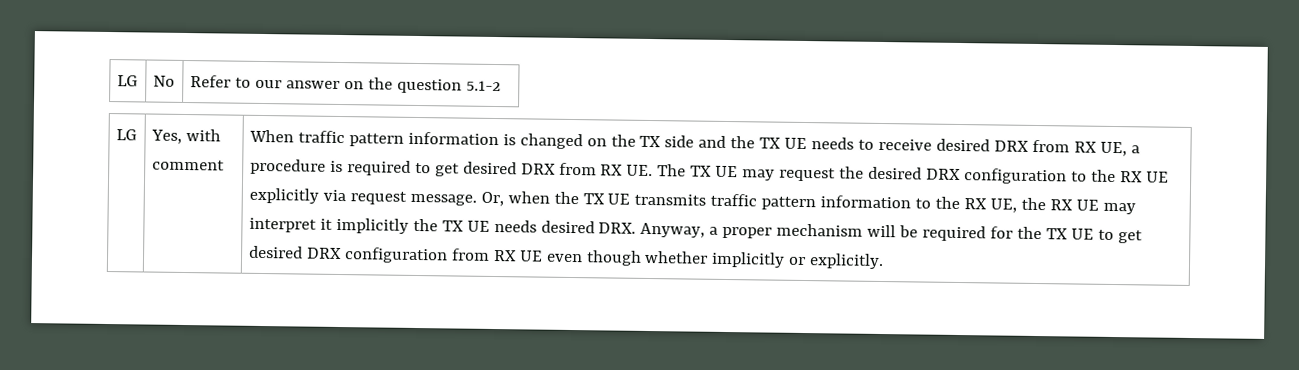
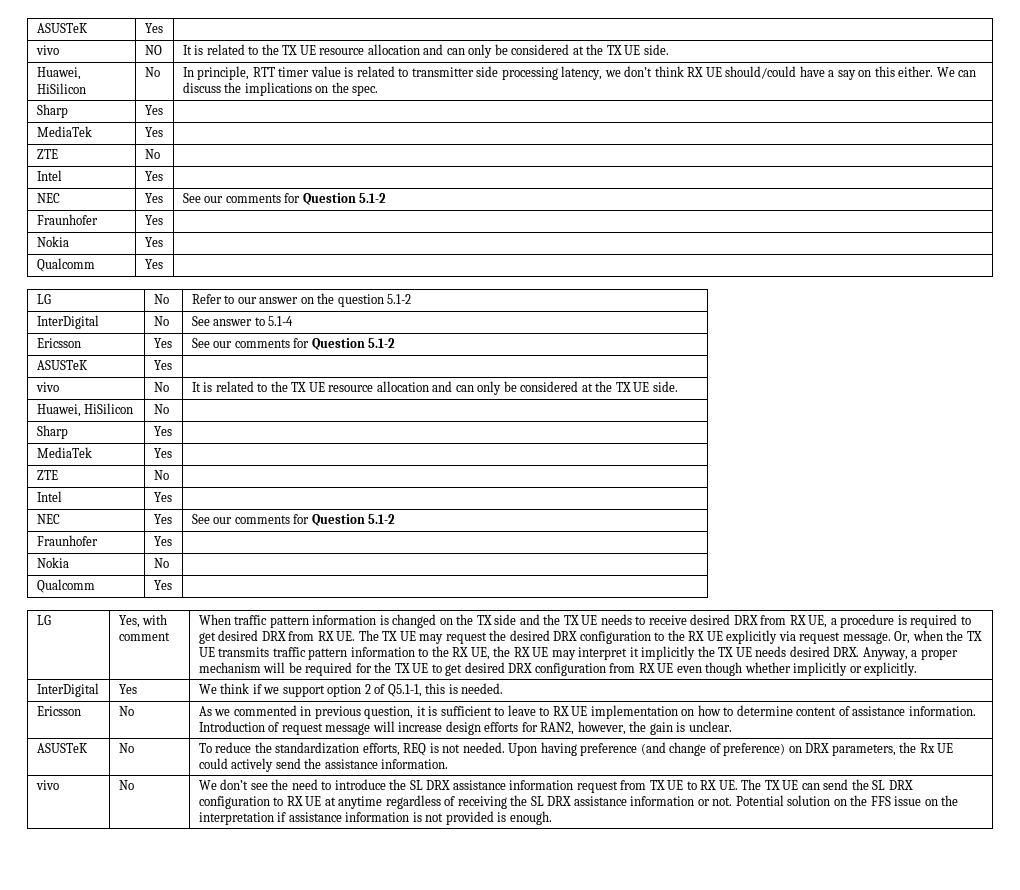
(116, 81) none -> [36,23,88,33] [144,23,163,33] [35,45,59,55] [144,45,162,55] [182,44,669,58] [36,67,81,80] [36,83,86,94] [144,67,160,77] [182,66,977,80] [182,82,379,96] [36,104,68,118] [144,105,163,115] [36,126,92,137] [144,127,163,137] [36,149,58,159] [144,149,160,159] [36,170,62,181] [144,171,163,181] [36,193,60,203] [144,193,163,203] [182,193,387,205] [36,214,98,225] [144,215,163,225] [36,236,69,247] [144,237,163,247] [36,258,95,272] [144,259,163,269] ASUSTeK | Yes | // vivo | NO | It is related to the TX UE resource allocation and can only be considered at the TX UE side. // Huawei, HiSilicon | No | In principle, RTT timer value is related to transmitter side processing latency, we don’t think RX UE should/could have a say on this either. We can discuss the implications on the spec. // Sharp | Yes | // MediaTek | Yes | // ZTE | No | // Intel | Yes | // NEC | Yes | See our comments for Question 5.1-2 // Fraunhofer | Yes | // Nokia | Yes | // Qualcomm | Yes | //
(501, 86) none -> [36,315,99,329] [153,316,169,326] [191,316,294,326] [36,338,81,348] [153,338,172,348] [191,338,396,350] [36,360,88,370] [153,360,172,370] [35,382,59,392] [153,382,169,392] [191,381,678,395] [36,403,134,417] [153,404,169,414] [36,425,68,439] [153,426,172,436] [36,447,92,458] [153,448,172,458] [36,470,58,480] [153,470,169,480] [36,491,62,502] [153,492,172,502] [36,514,60,524] [153,514,172,524] [191,514,396,526] [36,535,98,546] [153,536,172,546] [36,557,69,568] [153,558,169,568] [36,579,95,593] [153,580,172,590] // InterDigital | No | See answer to 5.1-4 // Ericsson | Yes | See our comments for Question 5.1-2 // ASUSTeK | Yes | // vivo | No | It is related to the TX UE resource allocation and can only be considered at the TX UE side. // Huawei, HiSilicon | No | // Sharp | Yes | // MediaTek | Yes | // ZTE | No | // Intel | Yes | // NEC | Yes | See our comments for Question 5.1-2 // Fraunhofer | Yes | // Nokia | No | // Qualcomm | Yes |
(885, 261) none -> [36,683,99,697] [118,684,137,694] [198,683,504,697] [36,706,81,716] [118,706,134,716] [198,705,976,719] [198,721,732,735] [36,743,88,753] [118,743,134,753] [198,742,954,756] [198,758,449,772] [35,780,59,790] [118,780,134,790] [198,779,913,793] [198,795,959,809] [198,811,552,825] // InterDigital | Yes | We think if we support option 2 of Q5.1-1, this is needed. // Ericsson | No | As we commented in previous question, it is sufficient to leave to RX UE implementation on how to determine content of assistance information. Introduction of request message will increase design efforts for RAN2, however, the gain is unclear. // ASUSTeK | No | To reduce the standardization efforts, REQ is not needed. Upon having preference (and change of preference) on DRX parameters, the Rx UE could actively send the assistance information. // vivo | No | We don’t see the need to introduce the SL DRX assistance information request from TX UE to RX UE. The TX UE can send the SL DRX configuration to RX UE at anytime regardless of receiving the SL DRX assistance information or not. Potential solution on the FFS issue on the interpretation if assistance information is not provided is enough.

